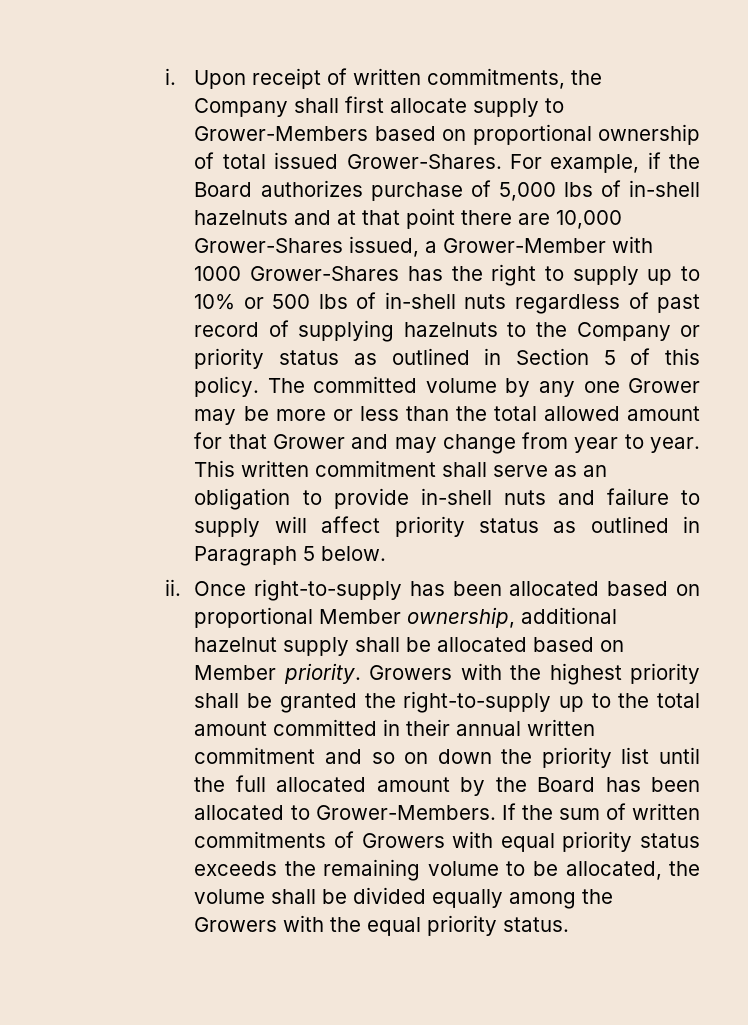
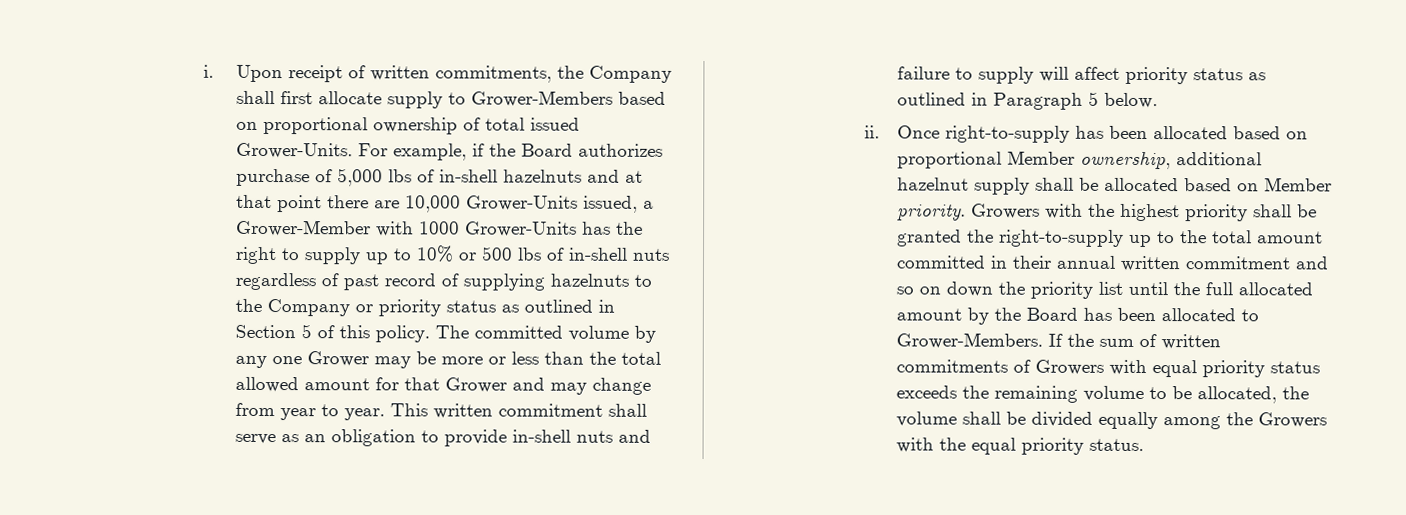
[346,154,502,169] Grower-Shares. -> [236,142,354,159] Grower-Units.
[194,238,344,253] Grower-Shares -> [466,195,579,211] Grower-Units
[250,266,400,281] Grower-Shares -> [465,221,578,237] Grower-Units

